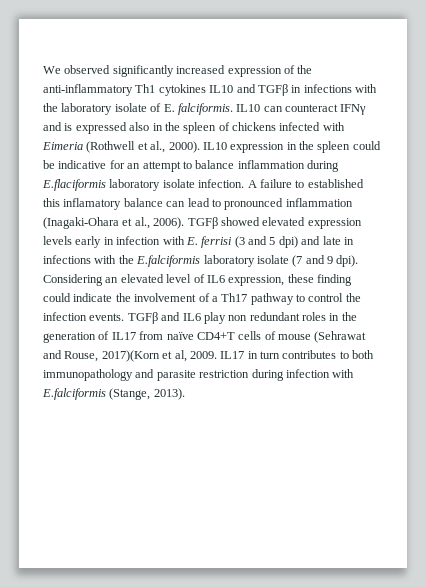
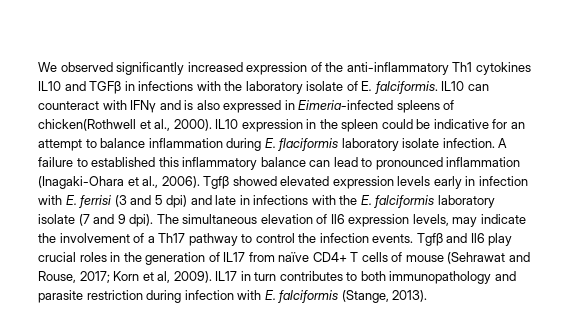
(338, 108) none -> [102,100,127,110] with
[75,122,345,134] [42,141,136,153] expressed also in the spleen of chickens infected with Eimeria (Rothwell -> [196,100,455,113] [38,119,136,131] also expressed in Eimeria-infected spleens of chicken(Rothwell
[42,179,106,191] E.flaciformis -> [264,138,339,151] E. flaciformis
[63,198,122,210] inflamatory -> [182,157,258,170] inflammatory
[187,217,218,229] TGFβ -> [203,176,230,189] Tgfβ
[136,255,201,267] E.falciformis -> [360,195,435,208] E. falciformis
[43,274,352,286] [43,293,71,302] Considering an elevated level of IL6 expression, these finding could -> [156,214,478,227] The simultaneous elevation of Il6 expression levels, may
[127,312,300,324] TGFβ and IL6 play non redundant -> [416,233,513,246] [38,252,76,262] Tgfβ and Il6 play crucial
[196,332,235,340] CD4+T -> [312,252,359,262] CD4+ T
[101,350,160,362] 2017)(Korn -> [79,271,140,283] 2017; Korn
[189,351,217,359] 2009. -> [173,271,212,283] 2009).
[42,388,106,400] E.falciformis -> [264,290,339,303] E. falciformis

